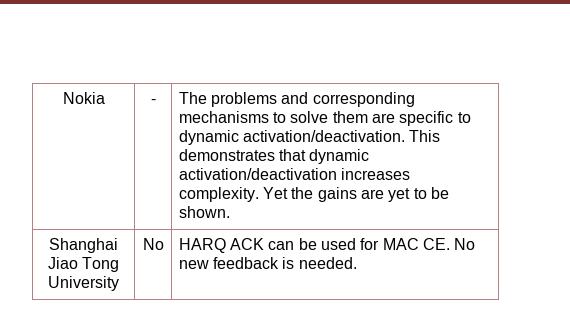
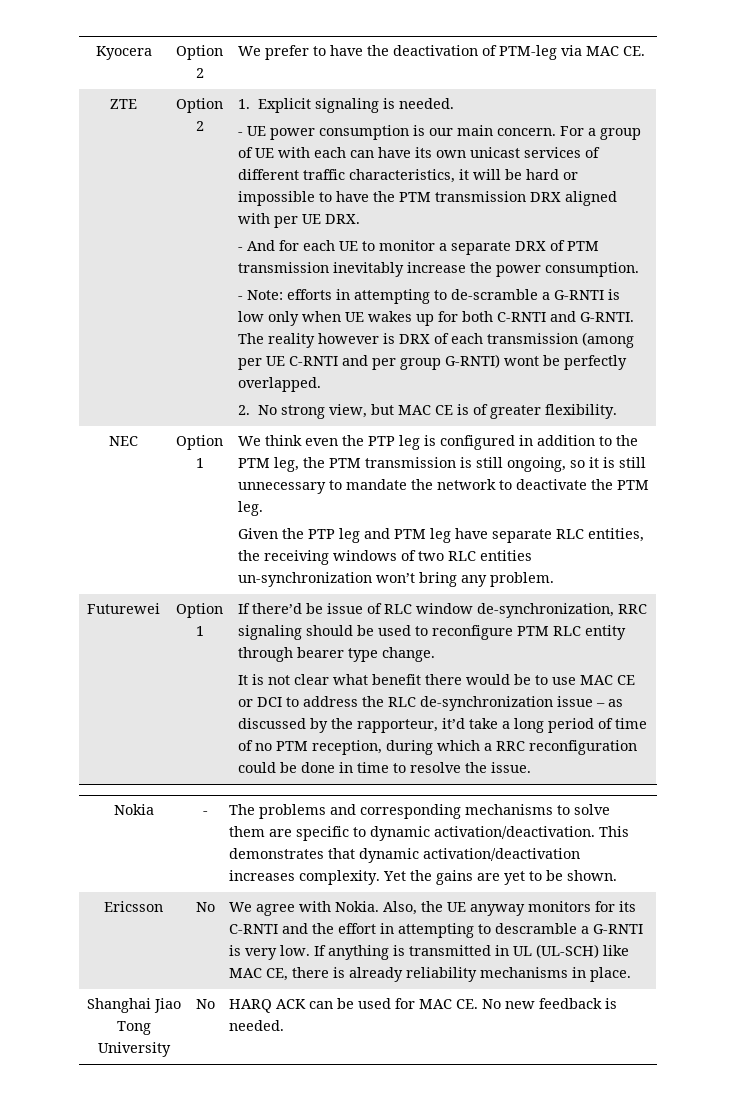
(62, 98) none -> [95,46,152,60] [176,45,223,60] [195,68,204,78] [238,45,646,60] [110,99,137,109] [176,98,223,113] [195,121,204,131] [238,98,454,113] [238,125,642,140] [238,147,601,158] [238,169,579,183] [238,191,618,206] [238,213,361,228] [238,240,600,255] [238,262,640,277] [238,289,621,304] [238,311,635,326] [238,332,635,348] [238,354,628,370] [238,377,322,392] [238,404,617,419] [109,436,138,446] [176,435,223,450] [195,458,204,468] [238,435,639,450] [238,457,647,472] [238,479,650,494] [238,501,264,516] [238,528,645,543] [238,550,533,565] [238,572,555,587] [87,603,160,614] [176,603,223,618] [195,626,204,636] [238,603,648,618] [238,625,627,640] [238,647,436,662] [238,674,636,685] [238,696,624,711] [238,718,648,733] [238,740,638,755] [238,762,532,773] Kyocera | Option 2 | We prefer to have the deactivation of PTM-leg via MAC CE. // ZTE | Option 2 | 1. Explicit signaling is needed. // - UE power consumption is our main concern. For a group of UE with each can have its own unicast services of different traffic characteristics, it will be hard or impossible to have the PTM transmission DRX aligned with per UE DRX. // - And for each UE to monitor a separate DRX of PTM transmission inevitably increase the power consumption. // - Note: efforts in attempting to de-scramble a G-RNTI is low only when UE wakes up for both C-RNTI and G-RNTI. The reality however is DRX of each transmission (among per UE C-RNTI and per group G-RNTI) wont be perfectly overlapped. // 2. No strong view, but MAC CE is of greater flexibility. // NEC | Option 1 | We think even the PTP leg is configured in addition to the PTM leg, the PTM transmission is still ongoing, so it is still unnecessary to mandate the network to deactivate the PTM leg. // Given the PTP leg and PTM leg have separate RLC entities, the receiving windows of two RLC entities un-synchronization won’t bring any problem. // Futurewei | Option 1 | If there’d be issue of RLC window de-synchronization, RRC signaling should be used to reconfigure PTM RLC entity through bearer type change. // It is not clear what benefit there would be to use MAC CE or DCI to address the RLC de-synchronization issue – as discussed by the rapporteur, it’d take a long period of time of no PTM reception, during which a RRC reconfiguration could be done in time to resolve the issue. //
(230, 212) none -> [104,901,163,912] [195,902,215,912] [229,901,637,916] [229,923,644,938] [229,944,630,960] [229,967,632,982] // Ericsson | No | We agree with Nokia. Also, the UE anyway monitors for its C-RNTI and the effort in attempting to descramble a G-RNTI is very low. If anything is transmitted in UL (UL-SCH) like MAC CE, there is already reliability mechanisms in place.

